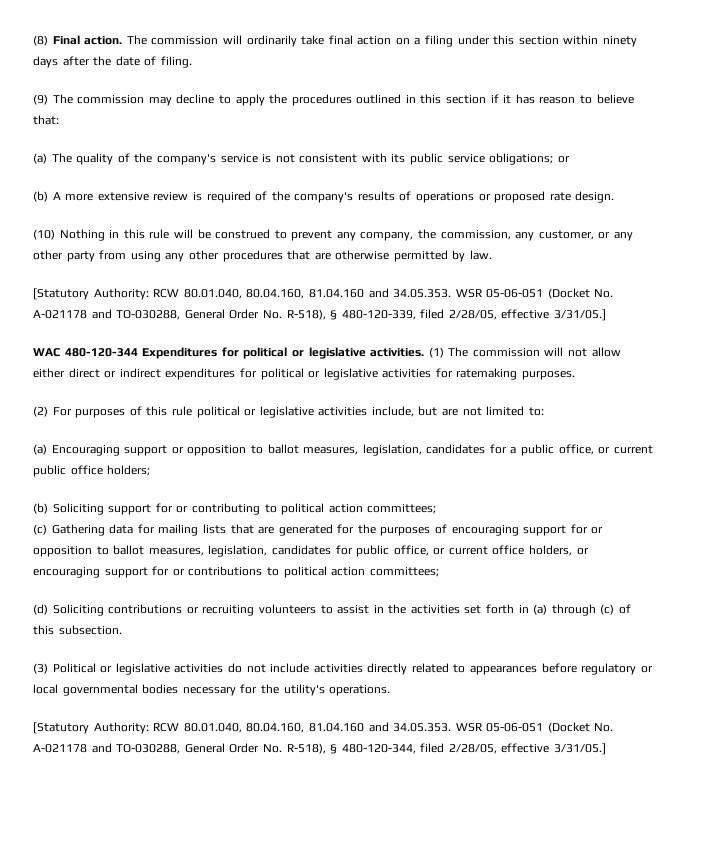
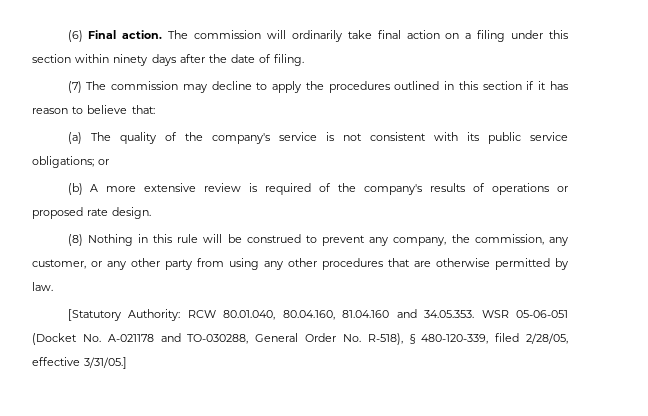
[33,35,48,46] (8) -> [67,30,83,42] (6)
[33,94,48,105] (9) -> [67,81,82,93] (7)
[33,229,55,240] (10) -> [67,234,83,246] (8)
[33,347,621,359] [33,368,576,380] [33,406,544,418] [33,444,653,456] [33,465,151,477] [33,503,437,515] [33,524,604,536] [33,545,589,557] [33,566,439,578] [33,604,632,616] [33,625,122,635] [33,663,653,675] [33,684,391,696] [33,722,614,734] [33,743,607,755] // WAC 480-120-344 Expenditures for political or legislative activities. (1) The commission will not allow either direct or indirect expenditures for political or legislative activities for ratemaking purposes. // (2) For purposes of this rule political or legislative activities include, but are not limited to: // (a) Encouraging support or opposition to ballot measures, legislation, candidates for a public office, or current public office holders; // (b) Soliciting support for or contributing to political action committees; // (c) Gathering data for mailing lists that are generated for the purposes of encouraging support for or opposition to ballot measures, legislation, candidates for public office, or current office holders, or encouraging support for or contributions to political action committees; // (d) Soliciting contributions or recruiting volunteers to assist in the activities set forth in (a) through (c) of this subsection. // (3) Political or legislative activities do not include activities directly related to appearances before regulatory or local governmental bodies necessary for the utility's operations. // [Statutory Authority: RCW 80.01.040, 80.04.160, 81.04.160 and 34.05.353. WSR 05-06-051 (Docket No. A-021178 and TO-030288, General Order No. R-518), § 480-120-344, filed 2/28/05, effective 3/31/05.] -> (128, 363) none

